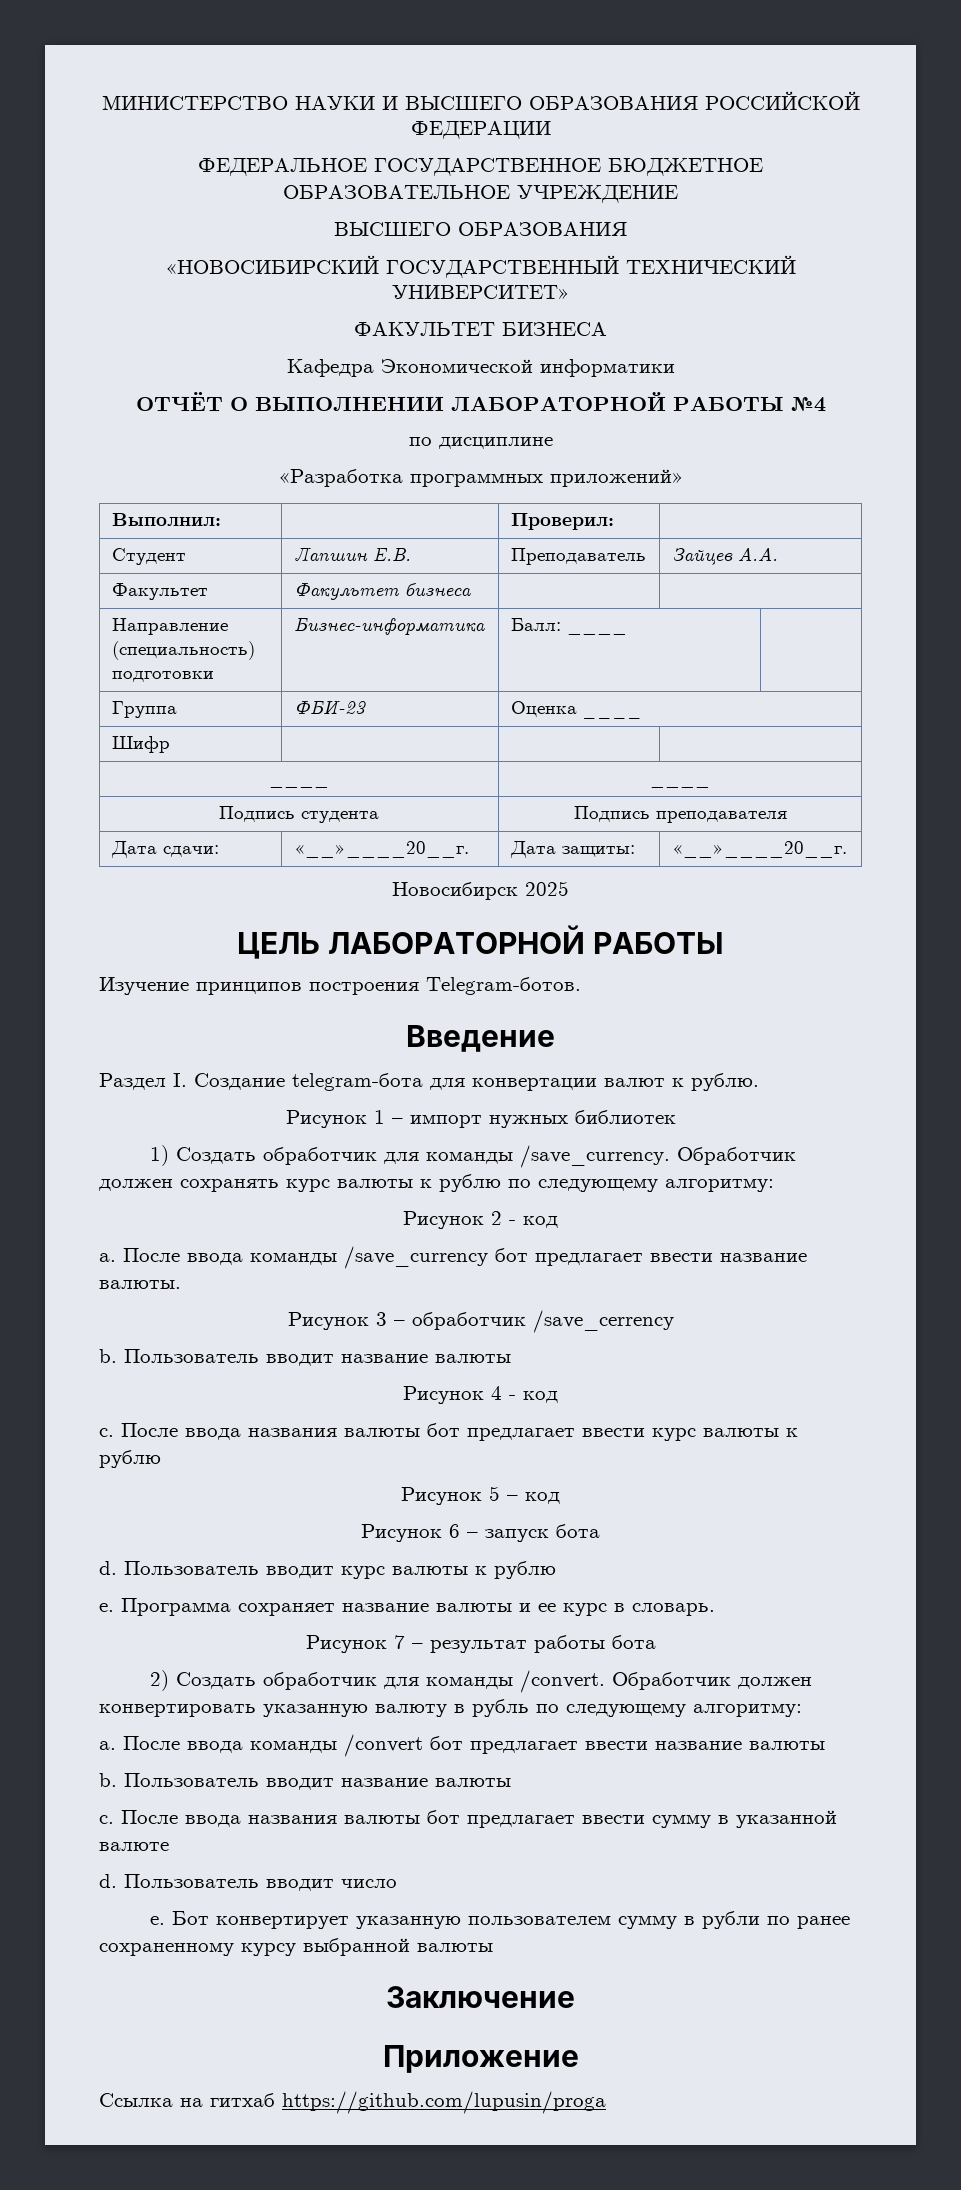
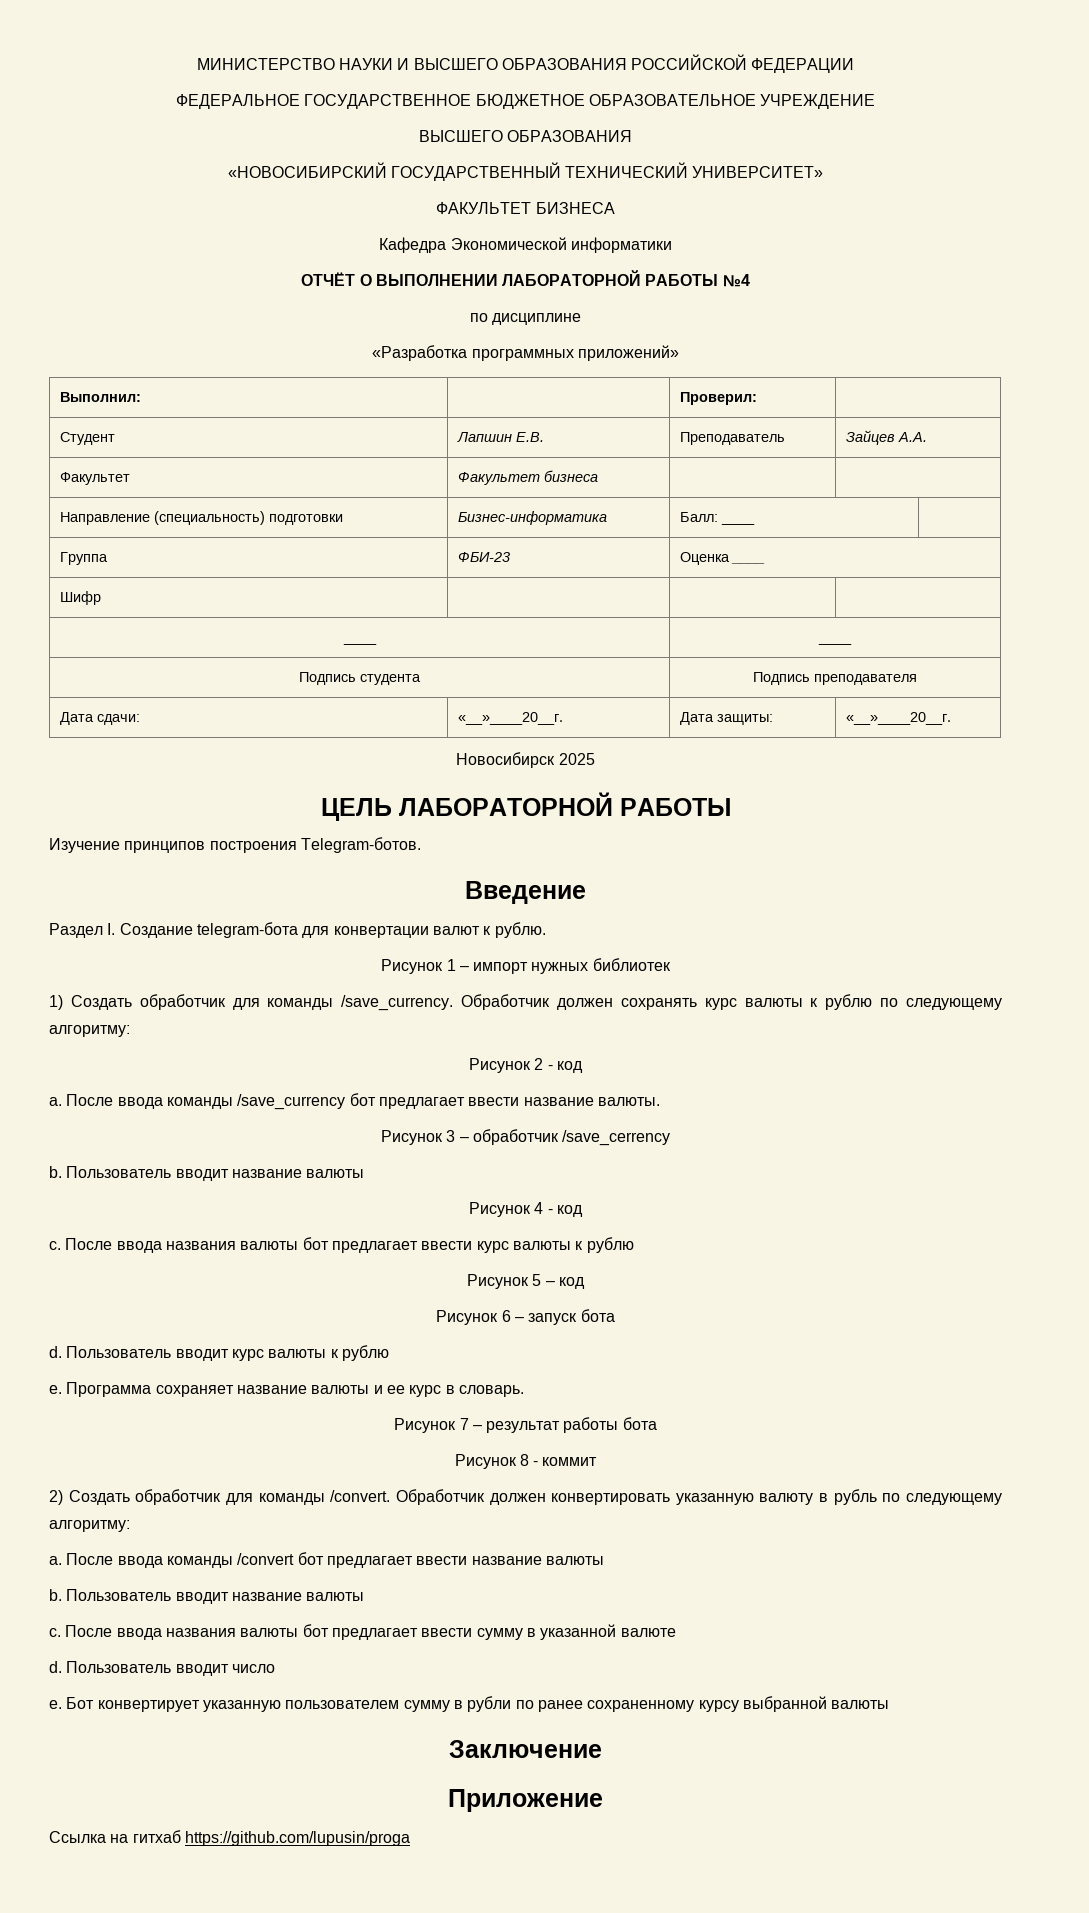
(656, 1642) none -> [454,1454,598,1469] // Рисунок 8 - коммит

